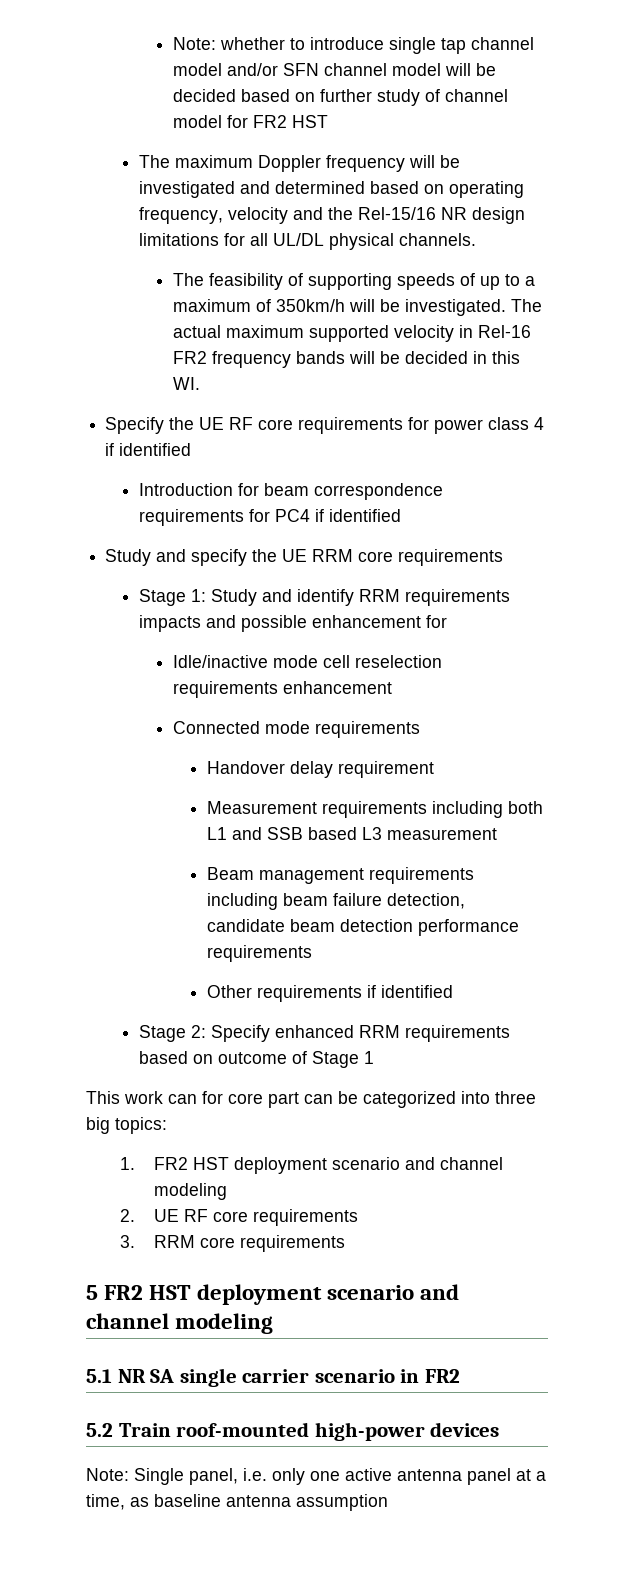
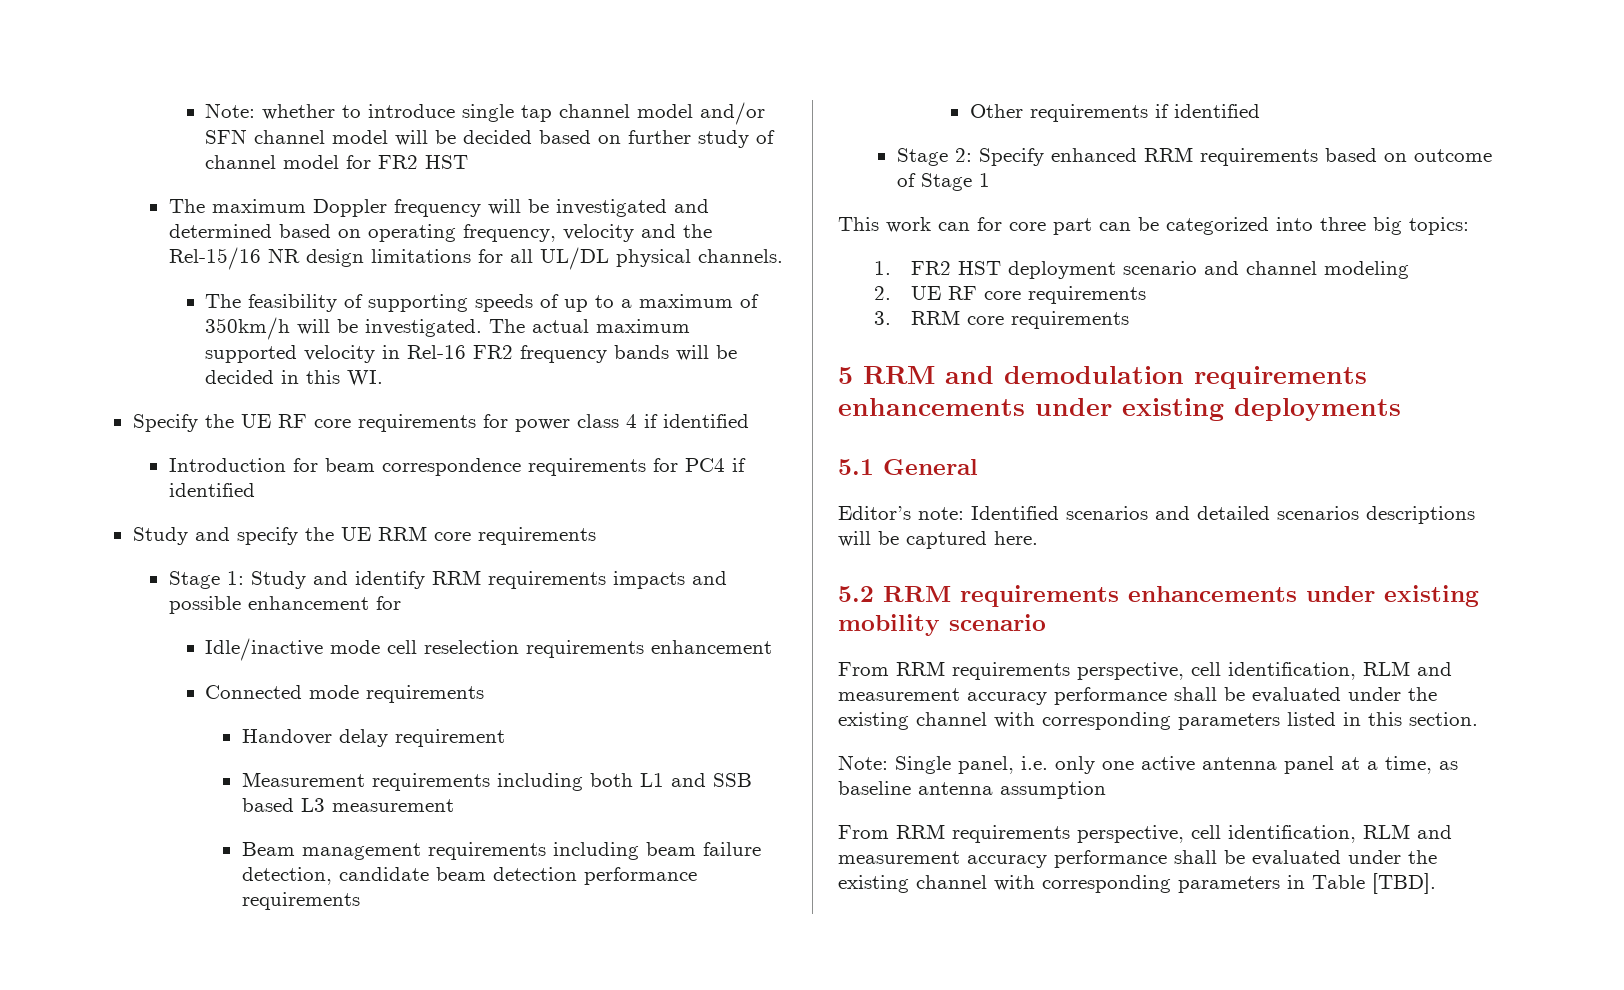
[104,1284,460,1305] [86,1313,274,1334] [86,1368,460,1387] [86,1422,500,1441] FR2 HST deployment scenario and channel modeling // 5.1 NR SA single carrier scenario in FR2 // 5.2 Train roof-mounted high-power devices -> [863,366,1367,389] [838,398,1401,421] [838,459,978,475] [838,506,1475,524] [838,531,1038,549] [838,585,1479,607] [838,614,1046,636] [838,661,1452,680] [838,687,1437,705] [838,712,1478,730] RRM and demodulation requirements enhancements under existing deployments // 5.1 General // Editor’s note: Identified scenarios and detailed scenarios descriptions will be captured here. // 5.2 RRM requirements enhancements under existing mobility scenario // From RRM requirements perspective, cell identification, RLM and measurement accuracy performance shall be evaluated under the existing channel with corresponding parameters listed in this section.
(388, 1502) none -> [838,824,1452,843] [838,850,1437,868] [838,873,1436,894] // From RRM requirements perspective, cell identification, RLM and measurement accuracy performance shall be evaluated under the existing channel with corresponding parameters in Table [TBD].

